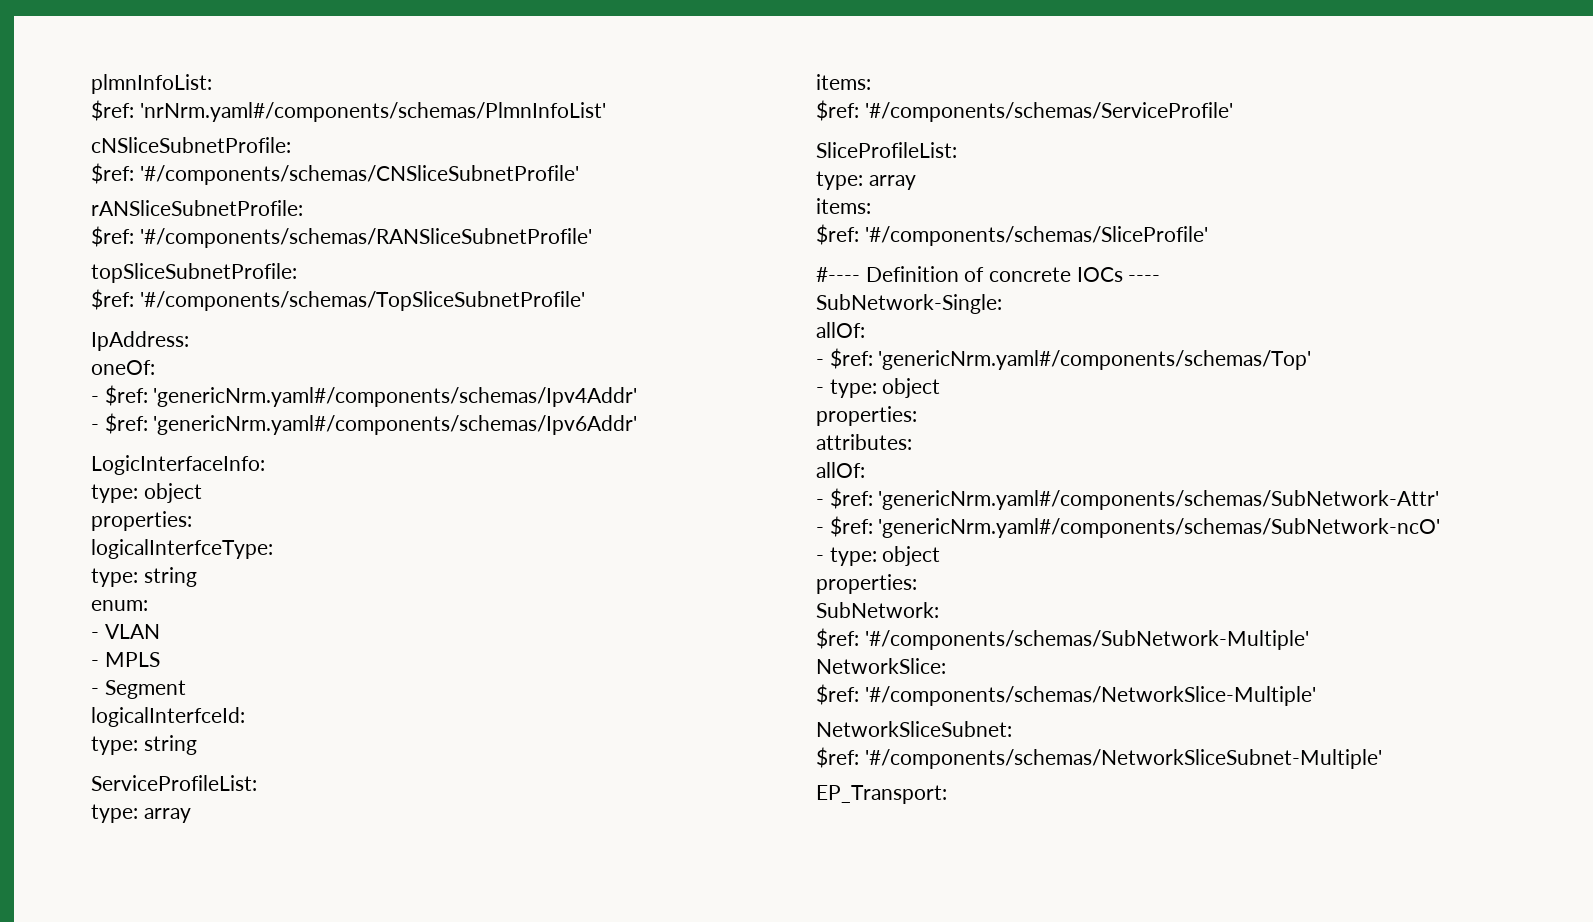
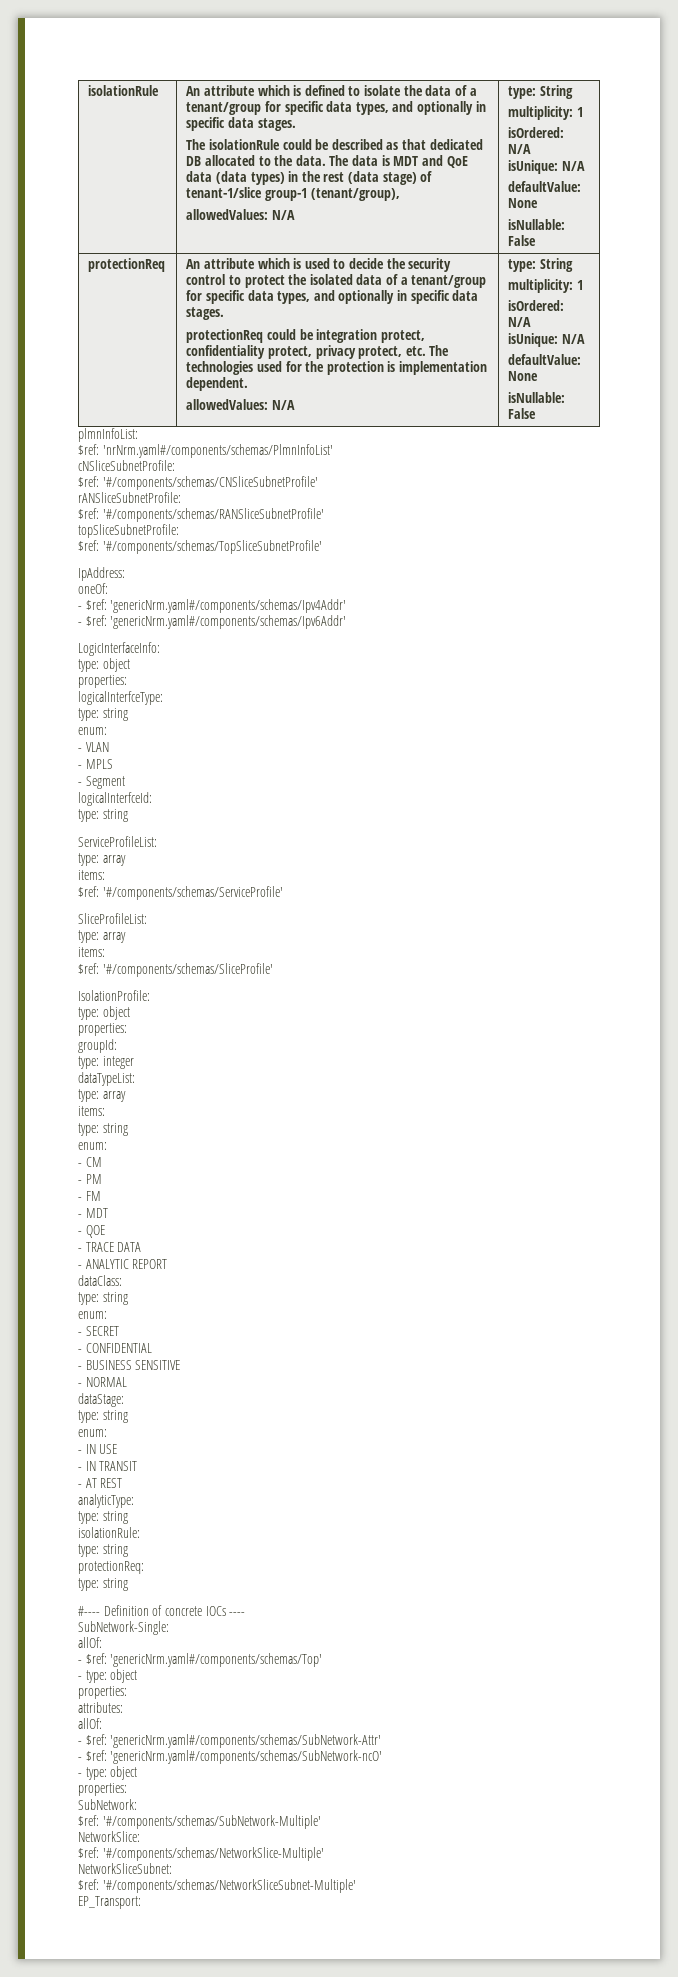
(91, 84) none -> [88,85,160,96] [186,85,477,96] [186,101,486,115] [186,117,296,131] [186,139,483,150] [186,155,468,168] [186,171,433,185] [186,187,400,201] [186,209,295,220] [508,85,573,99] [508,106,583,120] [508,127,565,138] [508,144,532,154] [508,160,585,174] [508,181,582,192] [508,198,539,208] [508,219,566,230] [508,235,537,246] [88,258,166,272] [186,258,452,272] [186,274,487,288] [186,290,479,304] [186,307,225,320] [186,329,425,343] [186,345,450,359] [186,361,488,375] [186,377,249,391] [186,399,295,410] [508,258,573,272] [508,279,583,293] [508,300,565,311] [508,317,532,327] [508,333,585,347] [508,354,582,365] [508,371,539,381] [508,392,566,403] [508,408,537,419] isolationRule | An attribute which is defined to isolate the data of a tenant/group for specific data types, and optionally in specific data stages. // The isolationRule could be described as that dedicated DB allocated to the data. The data is MDT and QoE data (data types) in the rest (data stage) of tenant-1/slice group-1 (tenant/group), // allowedValues: N/A | type: String // multiplicity: 1 // isOrdered: N/A // isUnique: N/A // defaultValue: None // isNullable: False // protectionReq | An attribute which is used to decide the security control to protect the isolated data of a tenant/group for specific data types, and optionally in specific data stages. // protectionReq could be integration protect, confidentiality protect, privacy protect, etc. The technologies used for the protection is implementation dependent. // allowedValues: N/A | type: String // multiplicity: 1 // isOrdered: N/A // isUnique: N/A // defaultValue: None // isNullable: False //
(1208, 236) none -> [78,990,150,1001] [78,1006,130,1020] [78,1023,127,1036] [78,1039,117,1053] [78,1056,134,1069] [78,1072,135,1086] [78,1089,126,1102] [78,1106,105,1116] [78,1123,128,1136] [78,1142,107,1150] [78,1157,102,1167] [78,1174,102,1184] [78,1191,101,1201] [78,1208,108,1218] [78,1225,105,1238] [78,1242,142,1252] [78,1259,168,1269] [78,1275,122,1286] [78,1292,128,1305] [78,1311,107,1319] [78,1326,119,1336] [78,1343,152,1353] [78,1360,181,1370] [78,1377,127,1387] [78,1393,124,1407] [78,1410,128,1423] [78,1429,107,1437] [78,1444,118,1454] [78,1461,138,1471] [78,1478,123,1488] [78,1494,134,1508] [78,1511,128,1524] [78,1527,140,1538] [78,1544,128,1557] [78,1561,144,1574] [78,1578,128,1591] // IsolationProfile: // type: object // properties: // groupId: // type: integer // dataTypeList: // type: array // items: // type: string // enum: // - CM // - PM // - FM // - MDT // - QOE // - TRACE DATA // - ANALYTIC REPORT // dataClass: // type: string // enum: // - SECRET // - CONFIDENTIAL // - BUSINESS SENSITIVE // - NORMAL // dataStage: // type: string // enum: // - IN USE // - IN TRANSIT // - AT REST // analyticType: // type: string // isolationRule: // type: string // protectionReq: // type: string

